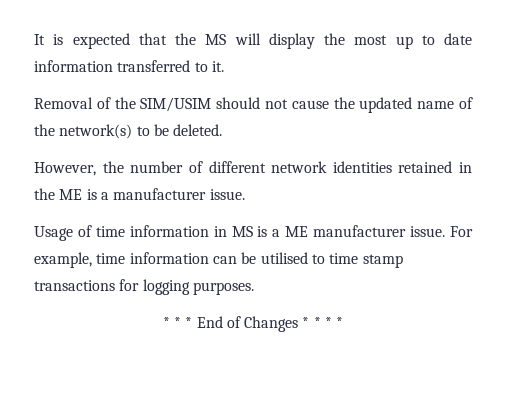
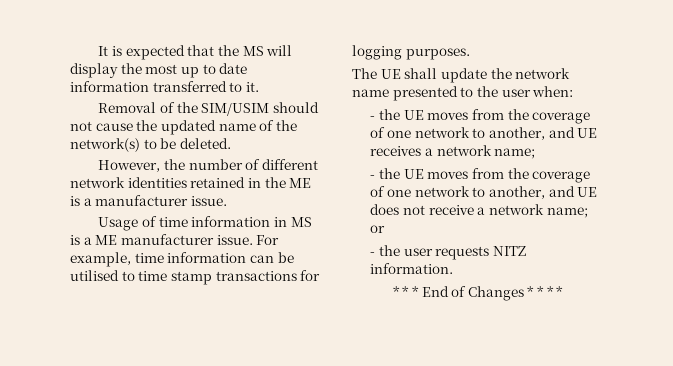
(254, 288) none -> [352,68,571,83] [352,86,574,101] [370,109,591,124] [370,127,598,140] [370,145,536,159] [370,168,591,183] [370,186,598,199] [370,204,588,218] [370,225,386,233] [370,245,526,260] [370,263,454,274] // The UE shall update the network name presented to the user when: // - the UE moves from the coverage of one network to another, and UE receives a network name; // - the UE moves from the coverage of one network to another, and UE does not receive a network name; or // - the user requests NITZ information.

